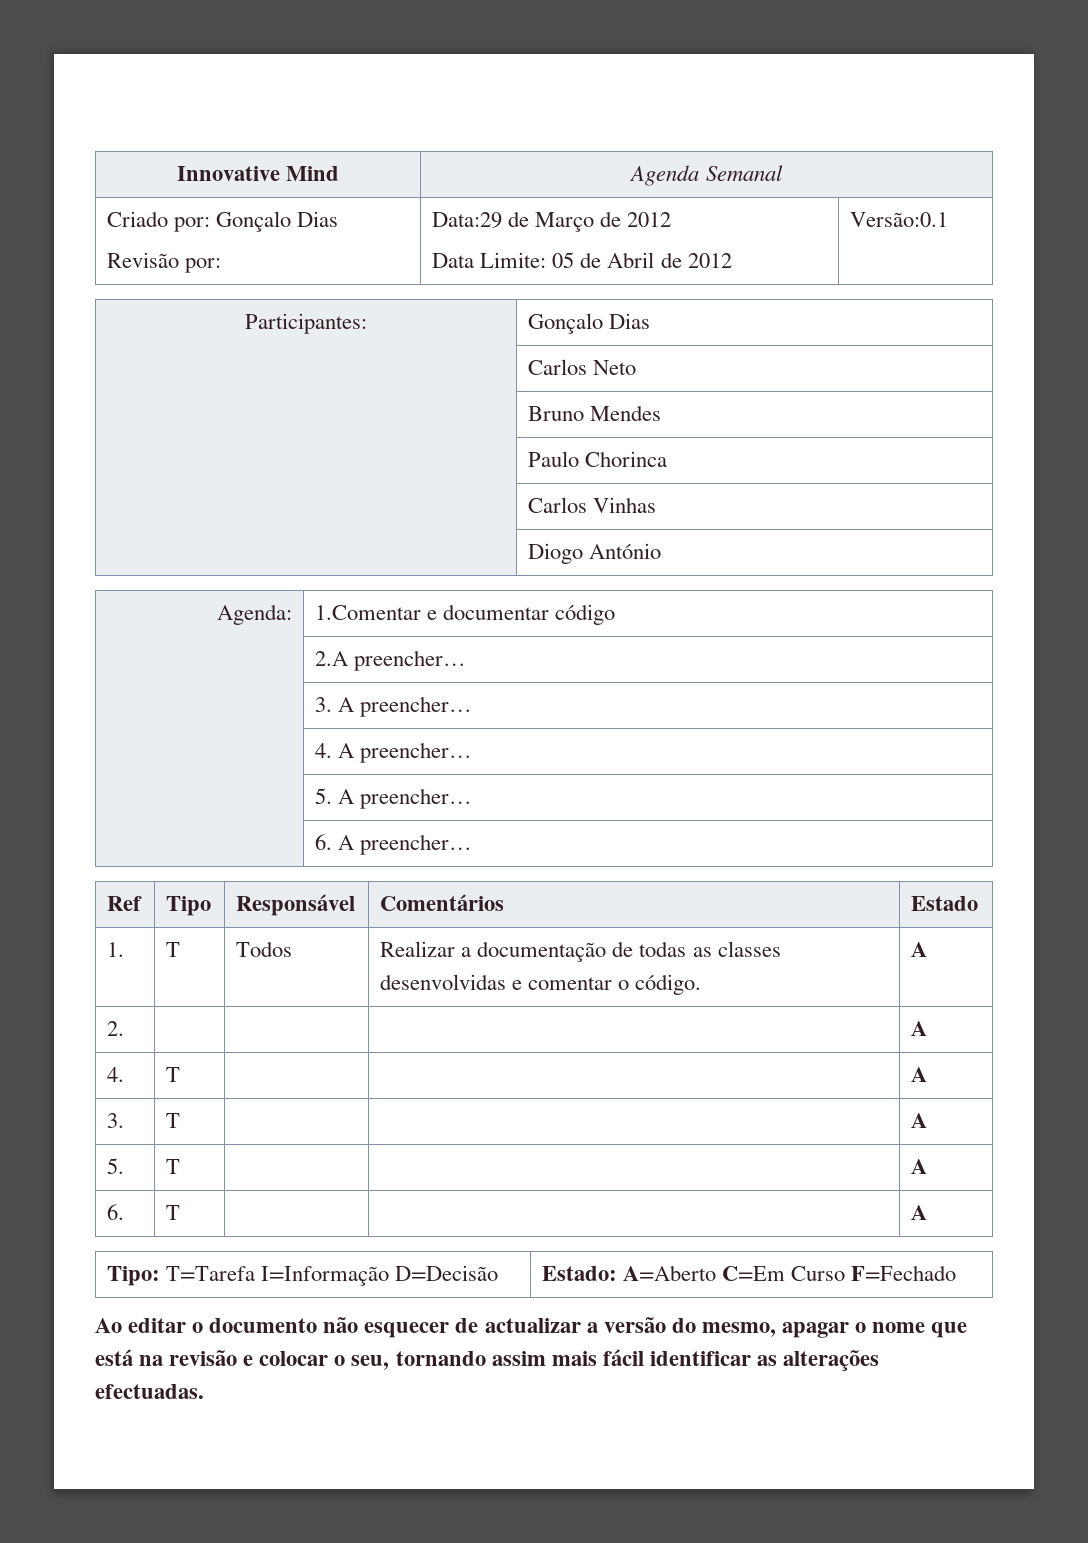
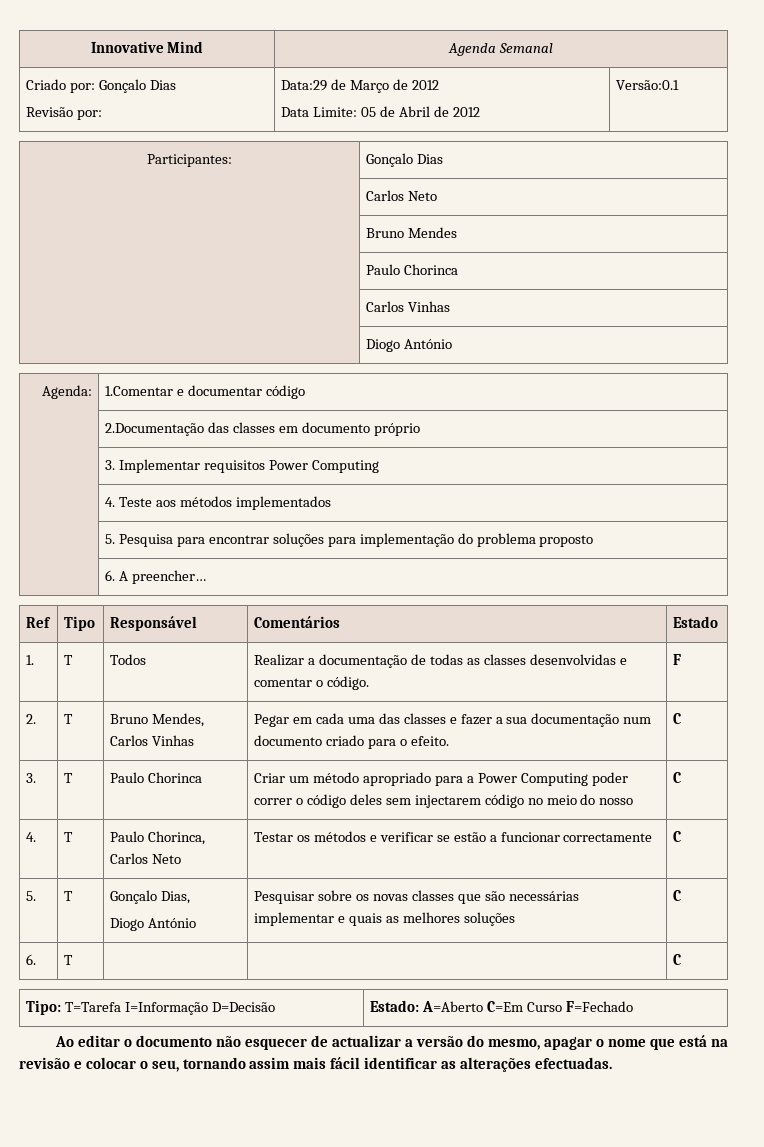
[315,650,467,671] [315,696,473,717] [315,742,473,763] [315,788,473,809] 2.A preencher… // | 3. A preencher… // | 4. A preencher… // | 5. A preencher… -> [105,422,420,436] [105,459,379,473] [105,496,331,510] [105,533,594,547] 2.Documentação das classes em documento próprio // | 3. Implementar requisitos Power Computing // | 4. Teste aos métodos implementados // | 5. Pesquisa para encontrar soluções para implementação do problema proposto
[911,942,928,957] A -> [673,654,682,665] F
[911,1021,928,1036] [107,1067,125,1082] [166,1067,181,1082] [911,1067,928,1082] [107,1113,125,1128] [166,1113,181,1128] [911,1113,928,1128] [107,1158,125,1174] [166,1159,181,1174] [911,1159,928,1174] | | | A // 4. | T | | | A // 3. | T | | | A // 5. | T | | | A -> [64,714,74,724] [110,713,205,727] [110,735,195,746] [254,713,652,727] [254,735,449,749] [673,713,682,724] [26,773,37,783] [64,773,74,783] [110,772,203,783] [254,772,628,786] [254,794,634,808] [673,772,682,783] [26,832,37,842] [64,832,74,842] [110,831,206,845] [110,853,182,864] [254,831,653,842] [673,831,682,842] [26,891,37,901] [64,891,74,901] [110,890,191,904] [110,918,197,931] [254,890,579,904] [254,912,515,926] [673,890,682,901] T | Bruno Mendes, Carlos Vinhas | Pegar em cada uma das classes e fazer a sua documentação num documento criado para o efeito. | C // 3. | T | Paulo Chorinca | Criar um método apropriado para a Power Computing poder correr o código deles sem injectarem código no meio do nosso | C // 4. | T | Paulo Chorinca, Carlos Neto | Testar os métodos e verificar se estão a funcionar correctamente | C // 5. | T | Gonçalo Dias, // Diogo António | Pesquisar sobre os novas classes que são necessárias implementar e quais as melhores soluções | C
[911,1205,928,1220] A -> [673,954,682,965] C

